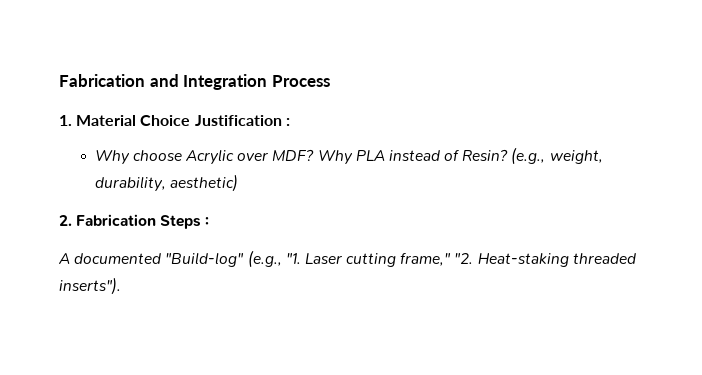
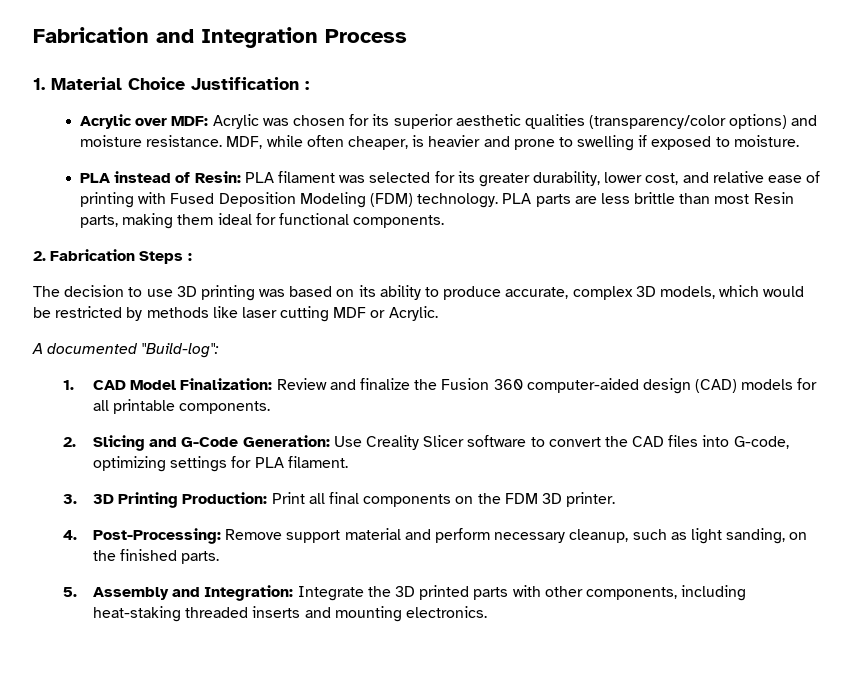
[94,147,603,165] [94,174,238,192] [59,214,209,229] [58,250,636,268] [59,277,121,295] Why choose Acrylic over MDF? Why PLA instead of Resin? (e.g., weight, durability, aesthetic) // 2. Fabrication Steps : // A documented "Build-log" (e.g., "1. Laser cutting frame," "2. Heat-staking threaded inserts"). -> [80,114,818,129] [80,135,799,151] [80,171,821,187] [80,192,794,208] [80,213,445,229] [33,249,192,264] [33,285,805,301] [33,306,438,322] [32,343,220,358] [63,378,818,394] [93,399,271,414] [63,435,789,451] [93,456,348,472] [63,492,616,508] [63,528,808,544] [93,549,220,564] [63,585,747,601] [93,606,487,622] Acrylic over MDF: Acrylic was chosen for its superior aesthetic qualities (transparency/color options) and moisture resistance. MDF, while often cheaper, is heavier and prone to swelling if exposed to moisture. // PLA instead of Resin: PLA filament was selected for its greater durability, lower cost, and relative ease of printing with Fused Deposition Modeling (FDM) technology. PLA parts are less brittle than most Resin parts, making them ideal for functional components. // 2. Fabrication Steps : // The decision to use 3D printing was based on its ability to produce accurate, complex 3D models, which would be restricted by methods like laser cutting MDF or Acrylic. // A documented "Build-log": // 1. CAD Model Finalization: Review and finalize the Fusion 360 computer-aided design (CAD) models for all printable components. // 2. Slicing and G-Code Generation: Use Creality Slicer software to convert the CAD files into G-code, optimizing settings for PLA filament. // 3. 3D Printing Production: Print all final components on the FDM 3D printer. // 4. Post-Processing: Remove support material and perform necessary cleanup, such as light sanding, on the finished parts. // 5. Assembly and Integration: Integrate the 3D printed parts with other components, including heat-staking threaded inserts and mounting electronics.

